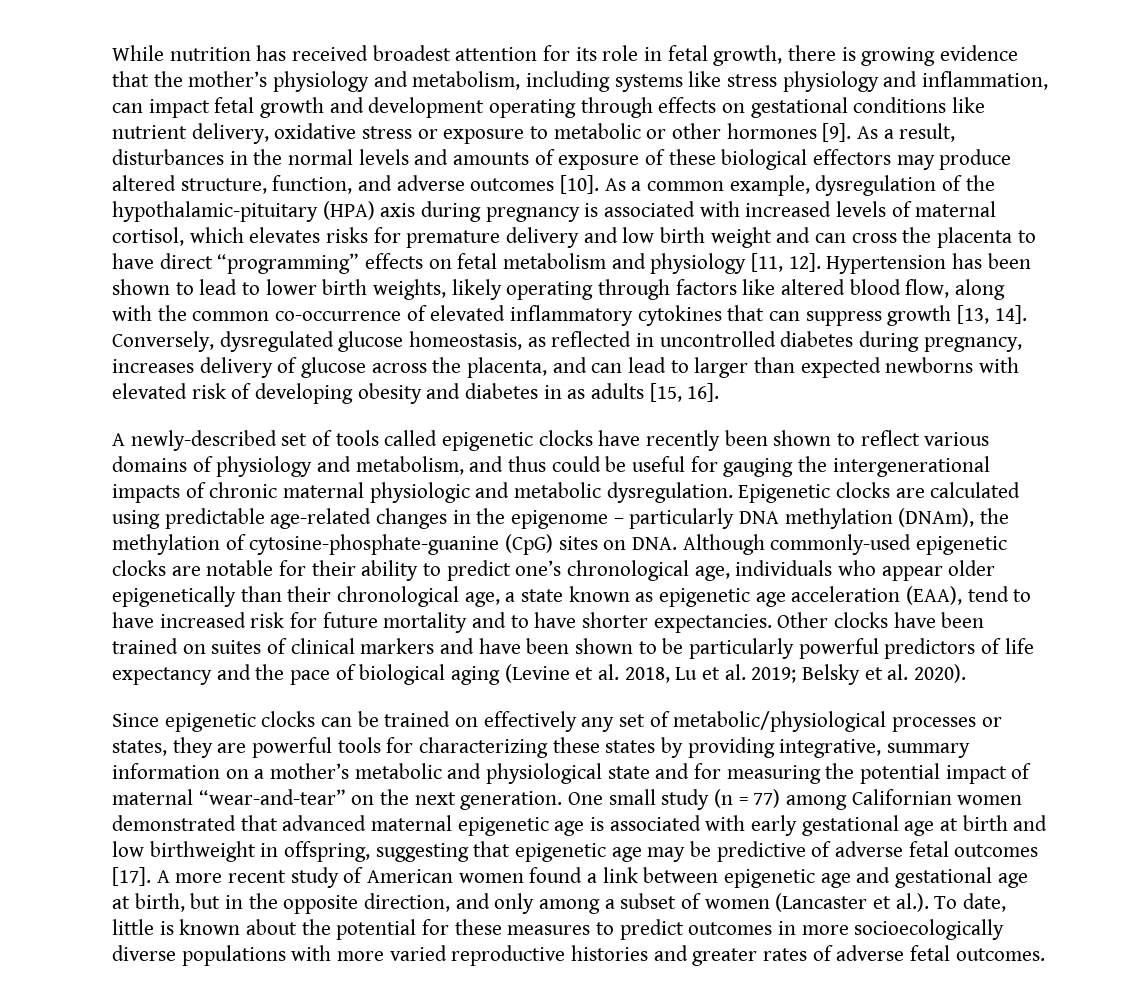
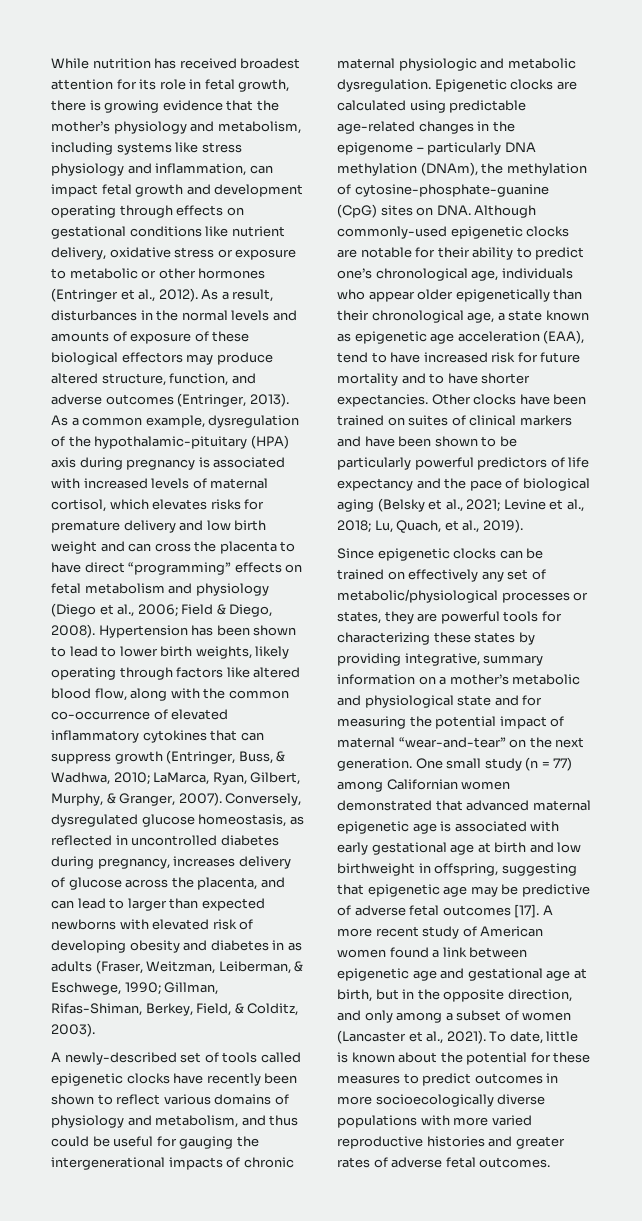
[822,123,852,142] [9]. -> [51,288,198,302] (Entringer et al., 2012).
[560,175,600,194] [10]. -> [177,393,289,407] (Entringer, 2013).
[751,253,821,272] [11, 12]. -> [51,603,273,617] [51,624,95,638] (Diego et al., 2006; Field & Diego, 2008).
[957,305,1027,324] [13, 14]. -> [166,750,286,764] [51,772,301,785] [51,792,222,806] (Entringer, Buss, & Wadhwa, 2010; LaMarca, Ryan, Gilbert, Murphy, & Granger, 2007).
[649,383,720,402] [15, 16]. -> [95,960,304,974] [51,982,219,995] [51,1003,299,1016] [51,1023,95,1037] (Fraser, Weitzman, Leiberman, & Eschwege, 1990; Gillman, Rifas-Shiman, Berkey, Field, & Colditz, 2003).
[504,664,967,685] (Levine et al. 2018, Lu et al. 2019; Belsky et al. 2020). -> [377,498,584,512] [337,519,523,533] (Belsky et al., 2021; Levine et al., 2018; Lu, Quach, et al., 2019).
[895,893,929,912] al.). -> [426,1030,486,1044] al., 2021).

